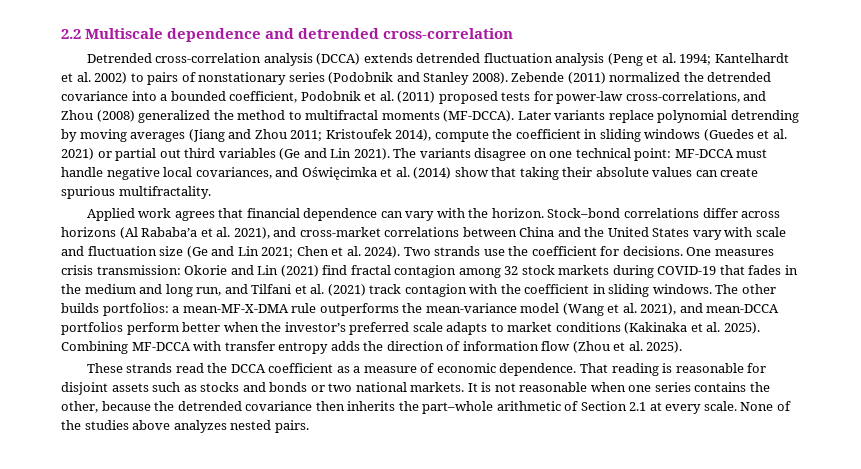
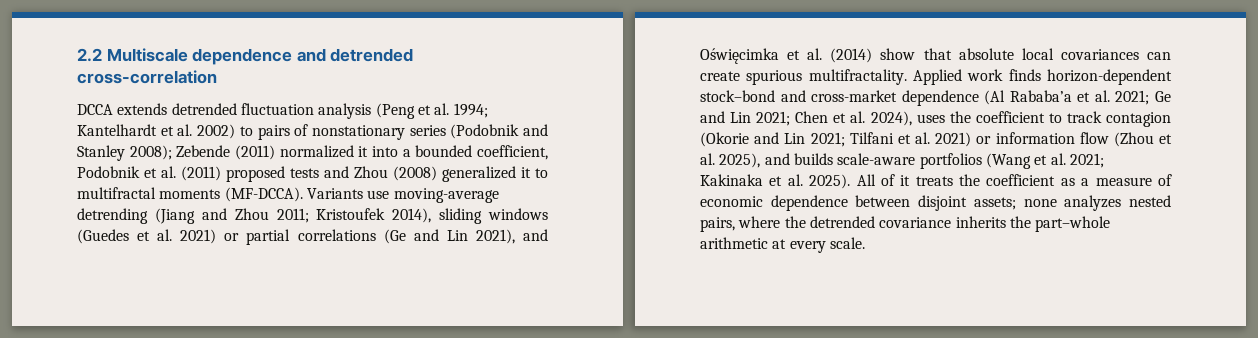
[86,53,361,66] Detrended cross-correlation analysis (DCCA) -> [77,104,113,115] DCCA
[471,72,508,84] 2008). -> [129,145,172,160] 2008);
[683,72,772,82] [61,91,128,101] the detrended covariance -> [358,146,369,157] it
[533,91,740,104] for power-law cross-correlations, -> (319, 173) none
[213,110,286,120] the method -> [521,167,531,178] it
[517,110,799,123] [61,129,186,142] Later variants replace polynomial detrending by moving averages -> [306,188,499,203] [77,208,148,224] Variants use moving-average detrending
[434,129,598,142] compute the coefficient in -> (432, 215) none
[159,148,768,161] [61,167,272,180] out third variables (Ge and Lin 2021). The variants disagree on one technical point: MF-DCCA must handle negative local covariances, -> [297,229,515,244] correlations (Ge and Lin 2021),
[519,167,693,180] taking their absolute values -> [958,48,1139,60] absolute local covariances
(211, 192) // -> (907, 77) none
[174,208,781,221] [61,227,786,240] [61,246,208,258] agrees that financial dependence can vary with the horizon. Stock–bond correlations differ across horizons (Al Rababa’a et al. 2021), and cross-market correlations between China and the United States vary with scale and fluctuation size (Ge -> [1008,69,1172,85] [700,90,1171,106] finds horizon-dependent stock–bond and cross-market dependence (Al Rababa’a et al. 2021; Ge
[364,246,774,258] [61,265,798,278] [61,284,776,297] [61,303,780,316] [61,322,760,335] [61,341,461,354] 2024). Two strands use the coefficient for decisions. One measures crisis transmission: Okorie and Lin (2021) find fractal contagion among 32 stock markets during COVID-19 that fades in the medium and long run, and Tilfani et al. (2021) track contagion with the coefficient in sliding windows. The other builds portfolios: a mean-MF-X-DMA rule outperforms the mean-variance model (Wang et al. 2021), and mean-DCCA portfolios perform better when the investor’s preferred scale adapts to market conditions (Kakinaka et al. 2025). Combining MF-DCCA with transfer entropy adds the direction of -> [870,111,1171,127] [700,132,992,147] 2024), uses the coefficient to track contagion (Okorie and Lin 2021; Tilfani et al. 2021) or
[646,341,683,353] [86,363,266,373] 2025). // These strands read the DCCA -> [719,153,1104,169] [700,174,981,189] 2025), and builds scale-aware portfolios (Wang et al. 2021; Kakinaka et al. 2025). All of it treats the
[499,363,767,376] [61,382,770,395] [61,401,345,413] dependence. That reading is reasonable for disjoint assets such as stocks and bonds or two national markets. It is not reasonable when one series contains the other, because the detrended covariance then -> [770,195,1171,211] [700,216,952,232] dependence between disjoint assets; none analyzes nested pairs, where the detrended covariance
[564,401,791,414] [61,420,309,433] of Section 2.1 at every scale. None of the studies above analyzes nested pairs. -> [772,237,865,253] at every scale.

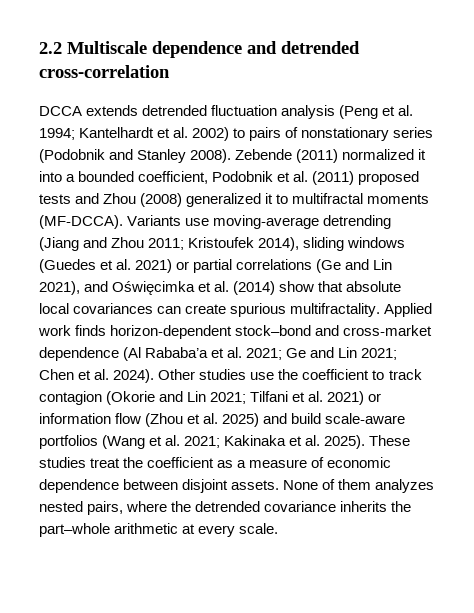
[129,145,172,160] 2008); -> [190,149,232,163] 2008).
[870,111,945,126] 2024), uses -> [113,369,275,383] 2024). Other studies use
[719,153,833,168] 2025), and builds -> [222,413,322,427] 2025) and build
[856,174,953,186] All of it treats -> [369,435,411,446] [39,457,121,468] These studies treat
[973,197,1057,210] assets; none -> [231,479,372,490] assets. None of them

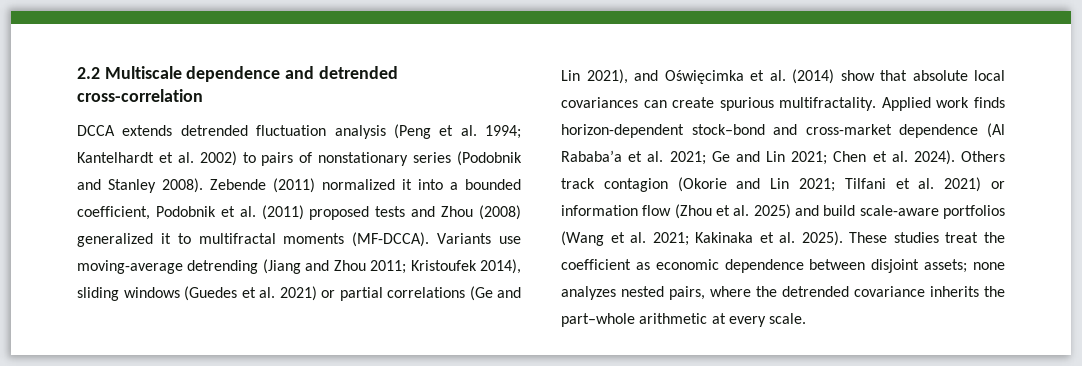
[158,369,385,380] Other studies use the coefficient to -> [961,151,1005,162] Others
[237,457,325,468] a measure of -> (650, 266) none
[231,479,372,490] assets. None of them -> [924,259,1005,273] assets; none

